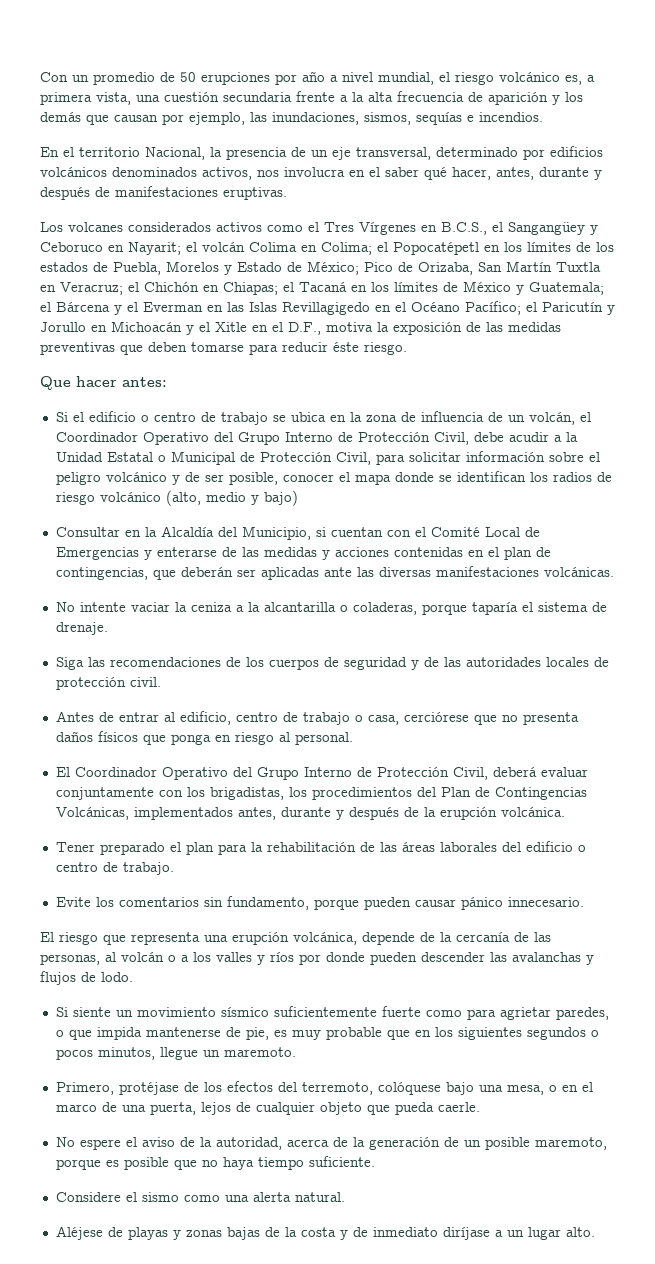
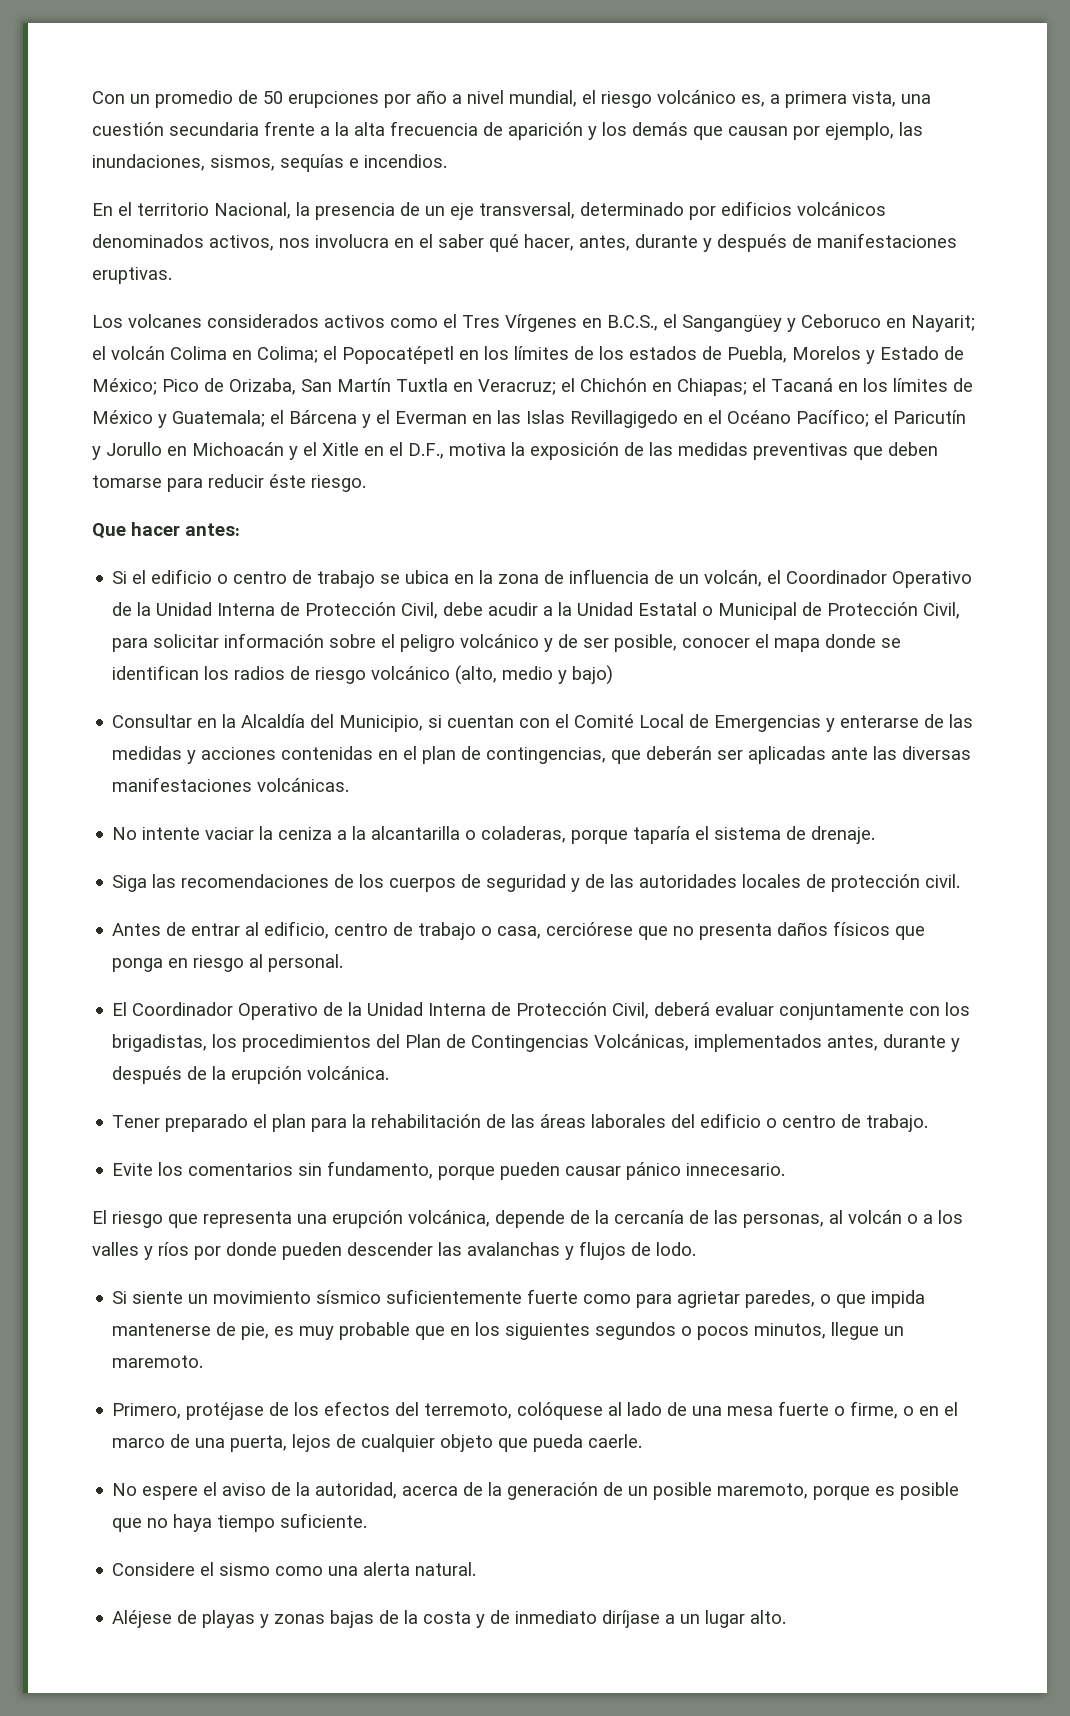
[213,432,333,445] del Grupo Interno -> [112,602,276,616] de la Unidad Interna
[232,767,352,780] del Grupo Interno -> [323,1002,487,1016] de la Unidad Interna
[445,1082,544,1095] bajo una mesa, -> [608,1401,899,1419] al lado de una mesa fuerte o firme,

